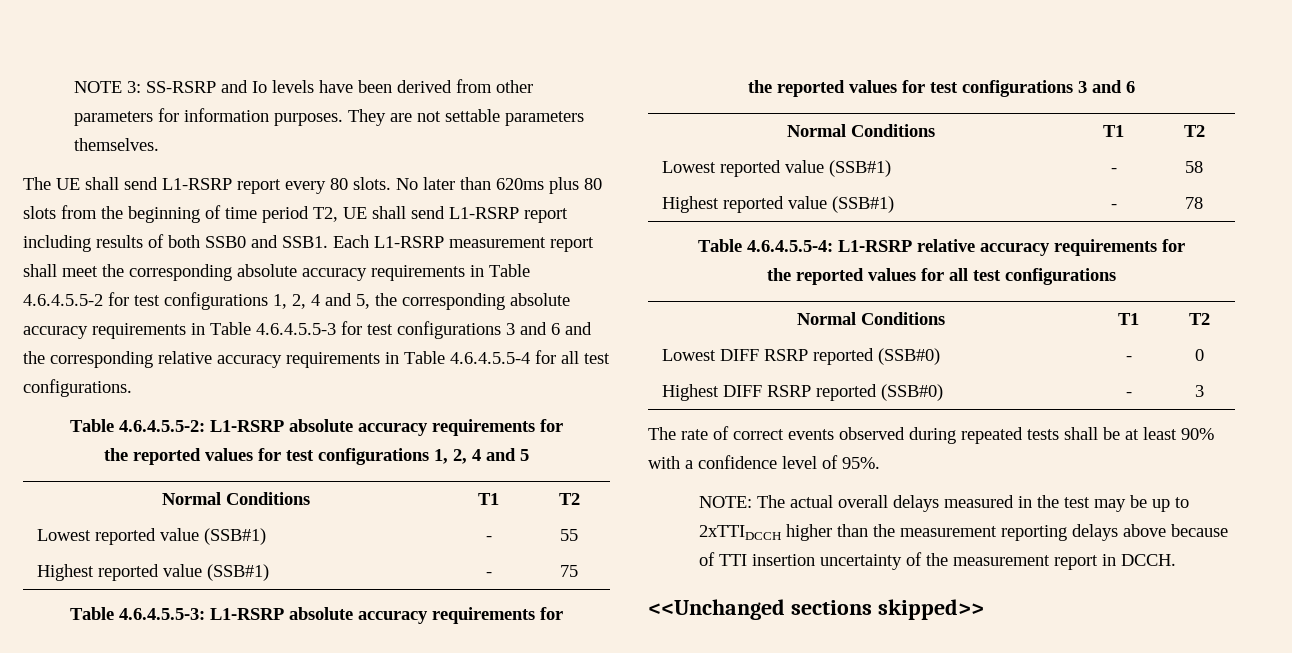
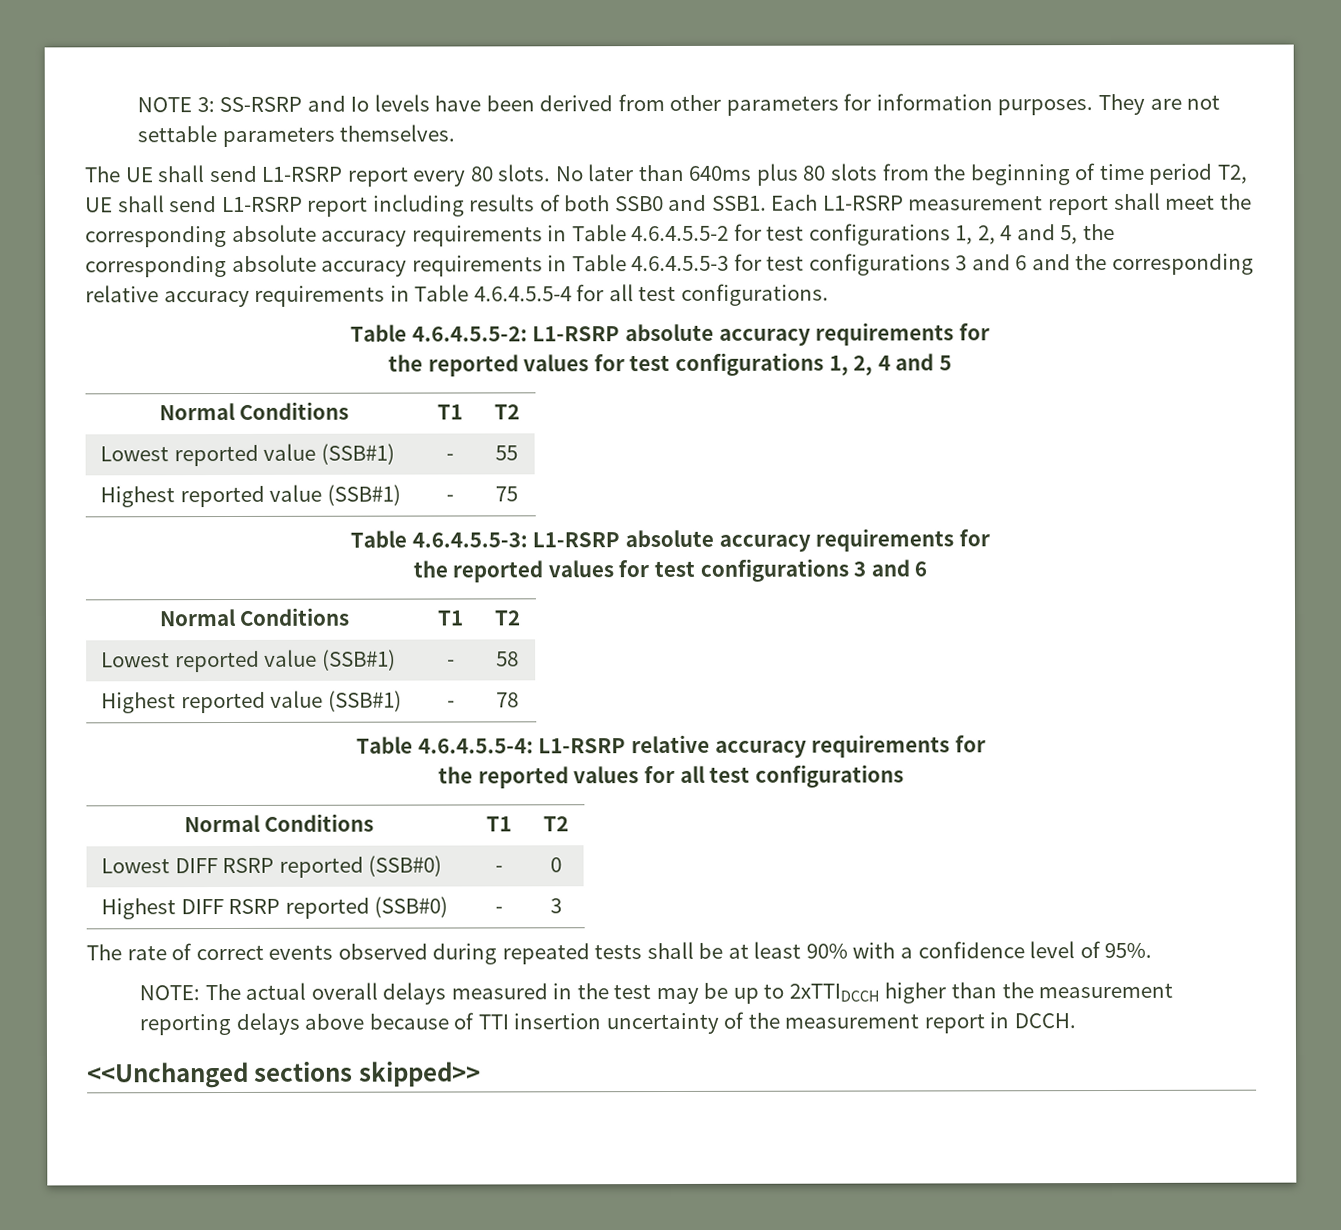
[496,178,544,190] 620ms -> [688,165,753,181] 640ms

